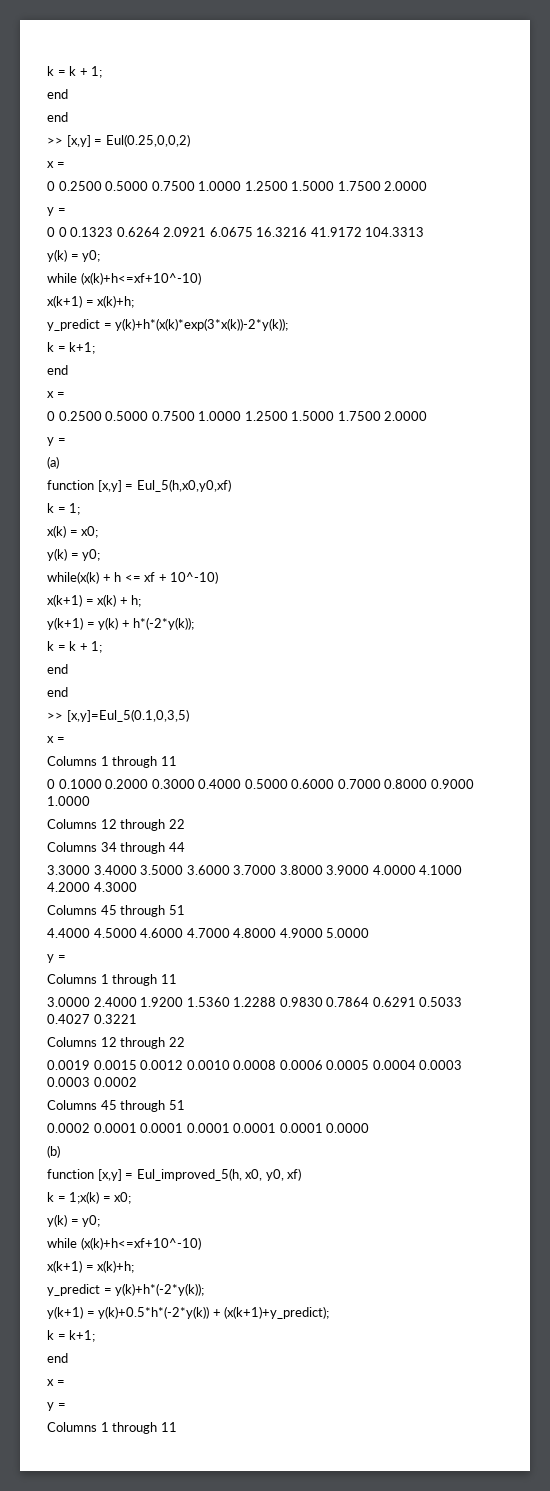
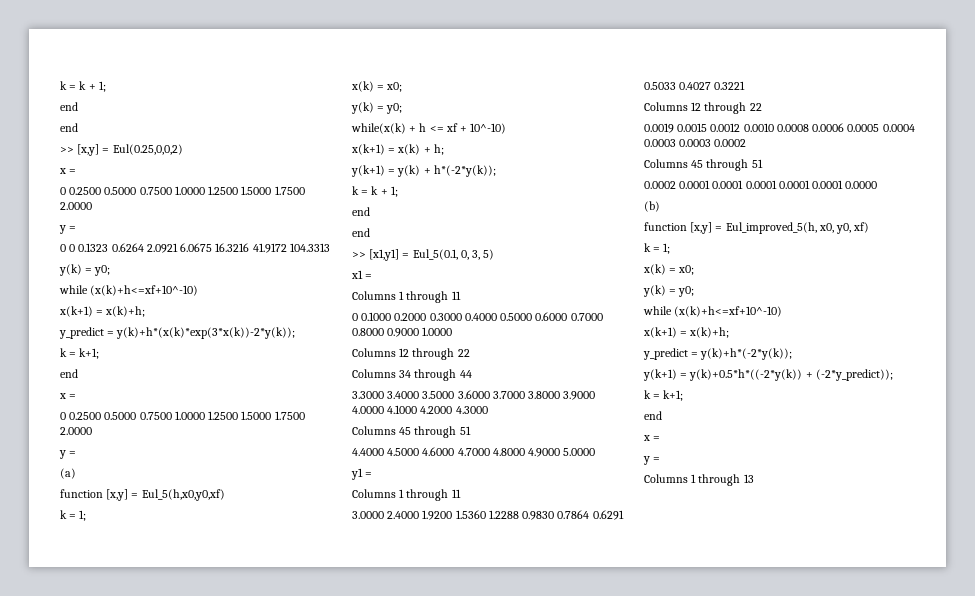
[66,709,189,722] [47,736,54,743] [x,y]=Eul_5(0.1,0,3,5) // x -> [369,249,495,261] [351,270,363,279] [x1,y1] = Eul_5(0.1, 0, 3, 5) // x1
[47,954,54,963] y -> [351,468,363,480] y1
[69,1191,100,1204] 1;x(k) -> [663,243,671,254] [643,264,666,275] 1; // x(k)
[98,1306,330,1319] y(k)+0.5*h*(-2*y(k)) + (x(k+1)+y_predict); -> [689,369,893,381] y(k)+0.5*h*((-2*y(k)) + (-2*y_predict));
[160,1422,177,1432] 11 -> [743,474,754,483] 13

